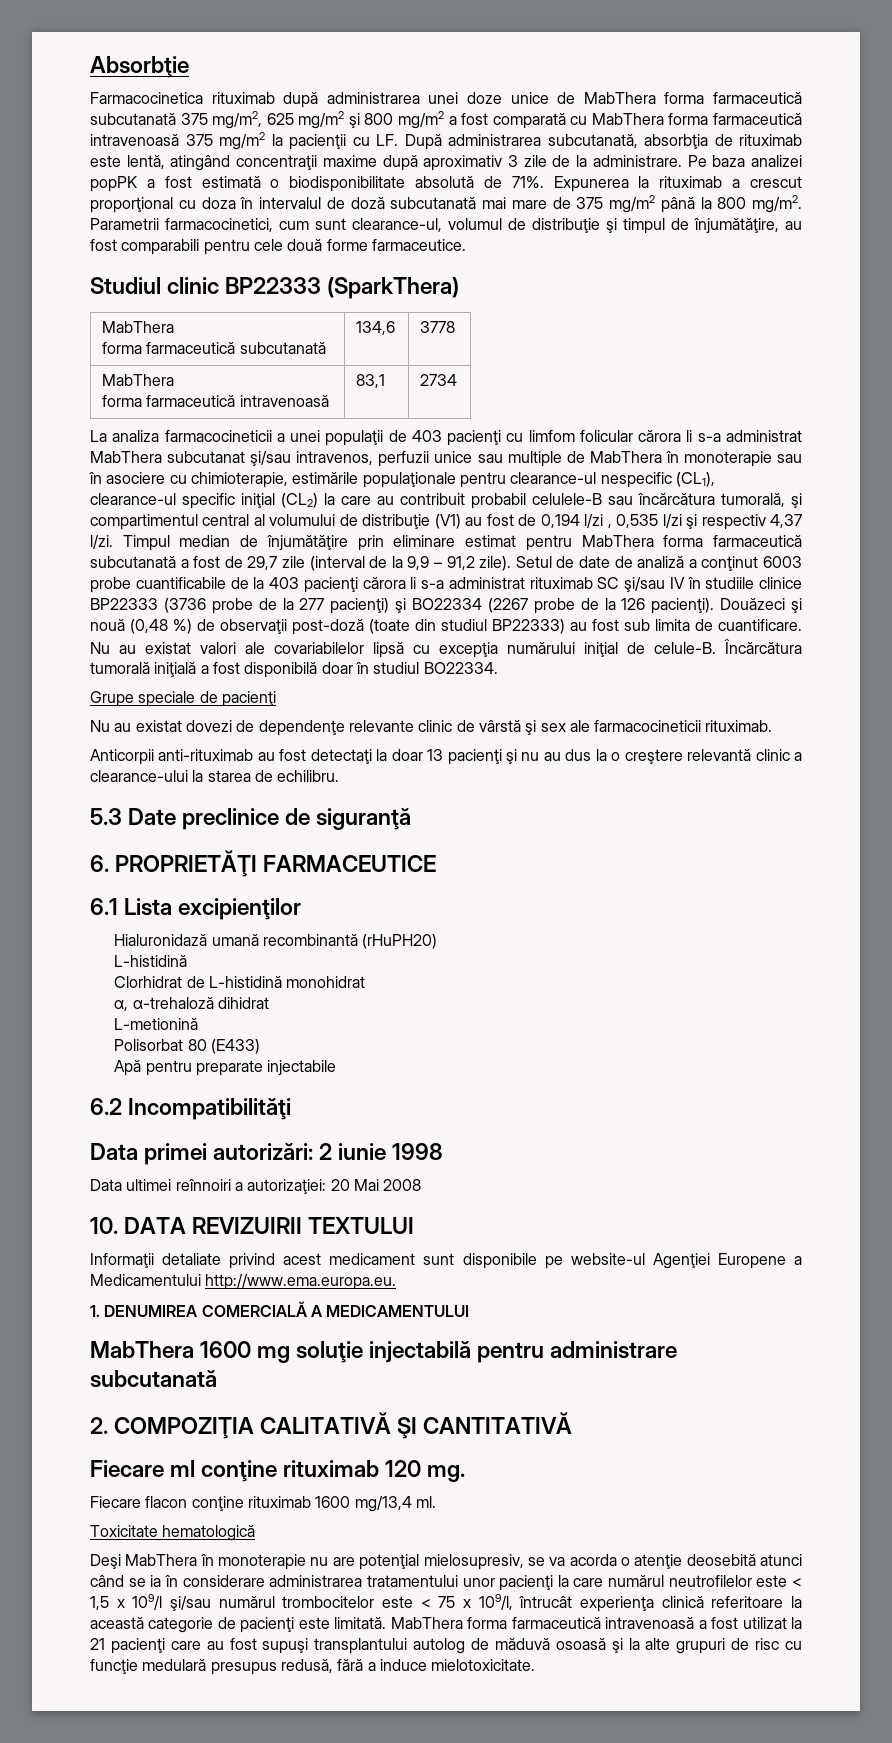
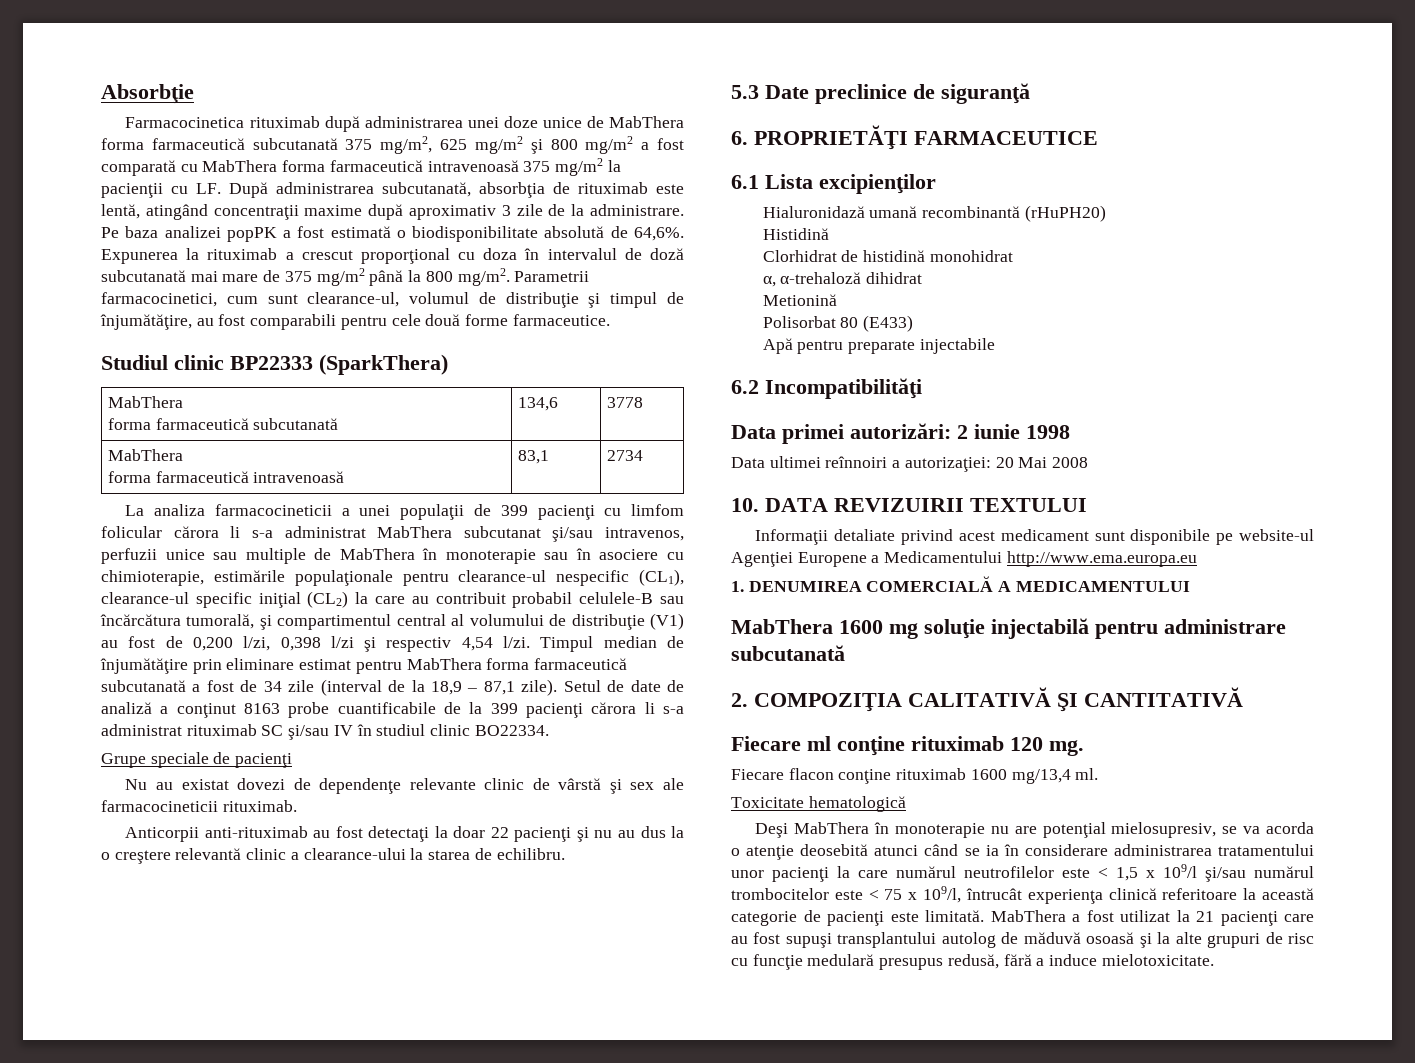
[511,176,544,188] 71%. -> [633,227,684,241] 64,6%.
[411,430,442,442] 403 -> [500,505,528,516] 399
[540,514,659,528] 0,194 l/zi , 0,535 -> [192,636,321,651] 0,200 l/zi, 0,398
[770,514,803,528] 4,37 -> [461,637,493,651] 4,54
[247,556,278,570] 29,7 -> [263,681,282,692] 34
[407,556,475,570] 9,9 – 91,2 -> [430,681,515,695] 18,9 – 87,1
[763,556,803,568] 6003 -> [244,703,280,714] 8163
[269,577,299,589] 403 -> [490,703,518,714] 399
[705,577,802,589] [90,598,802,614] [90,619,802,635] [90,638,802,658] [90,662,420,678] studiile clinice BP22333 (3736 probe de la 277 pacienţi) şi BO22334 (2267 probe de la 126 pacienţi). Douăzeci şi nouă (0,48 %) de observaţii post-doză (toate din studiul BP22333) au fost sub limita de cuantificare. Nu au existat valori ale covariabilelor lipsă cu excepţia numărului iniţial de celule-B. Încărcătura tumorală iniţială a fost disponibilă doar în studiul -> [376,724,471,736] studiul clinic
[427,749,444,761] 13 -> [490,827,509,838] 22
[114,955,188,967] L-histidină -> [762,228,829,240] Histidină
[209,976,283,988] L-histidină -> [862,250,925,262] histidină
[114,1018,199,1030] L-metionină -> [762,294,837,306] Metionină
[205,1274,397,1290] http://www.ema.europa.eu. -> [1006,551,1197,567] http://www.ema.europa.eu
[467,1617,695,1629] forma farmaceutică intravenoasă -> (1066, 916) none

